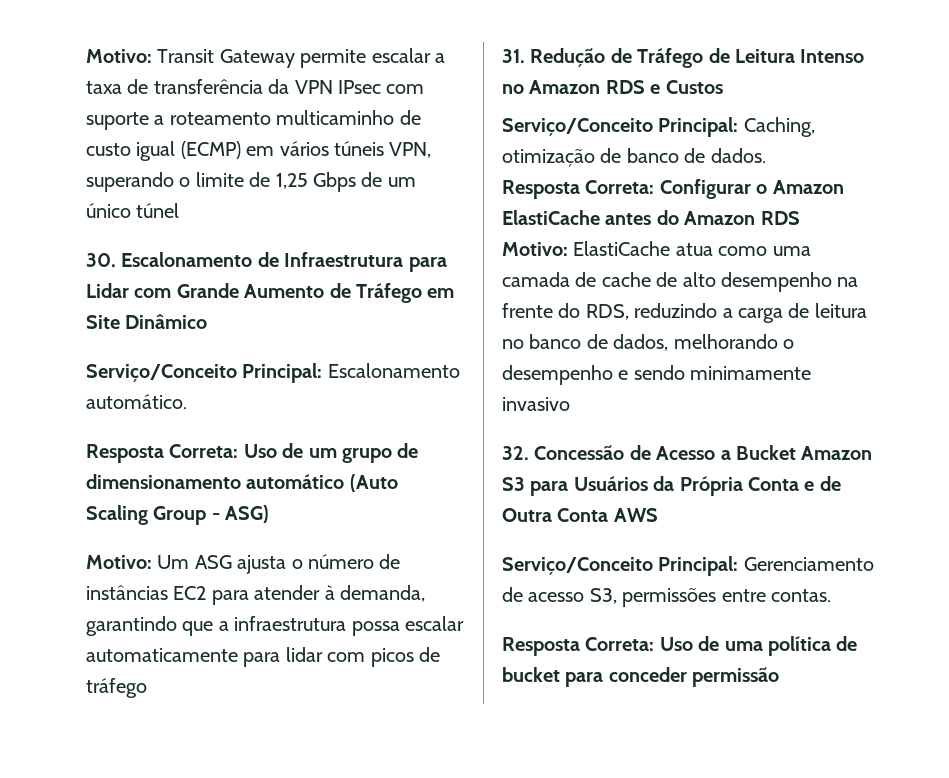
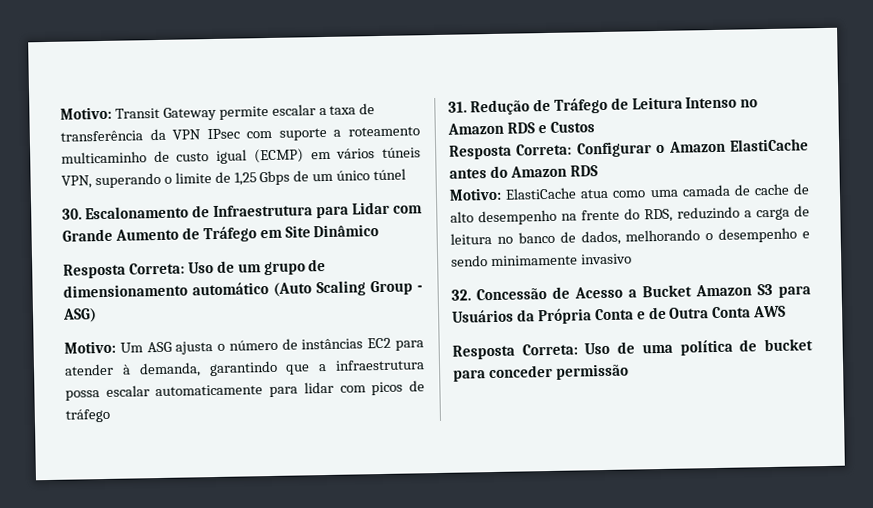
[86,363,460,383] [86,394,187,409] // Serviço/Conceito Principal: Escalonamento automático. -> (380, 231) none
[502,117,815,137] [502,148,766,167] // Serviço/Conceito Principal: Caching, otimização de banco de dados. -> (595, 127) none
[502,556,874,576] [502,587,831,607] // Serviço/Conceito Principal: Gerenciamento de acesso S3, permissões entre contas. -> (787, 311) none

